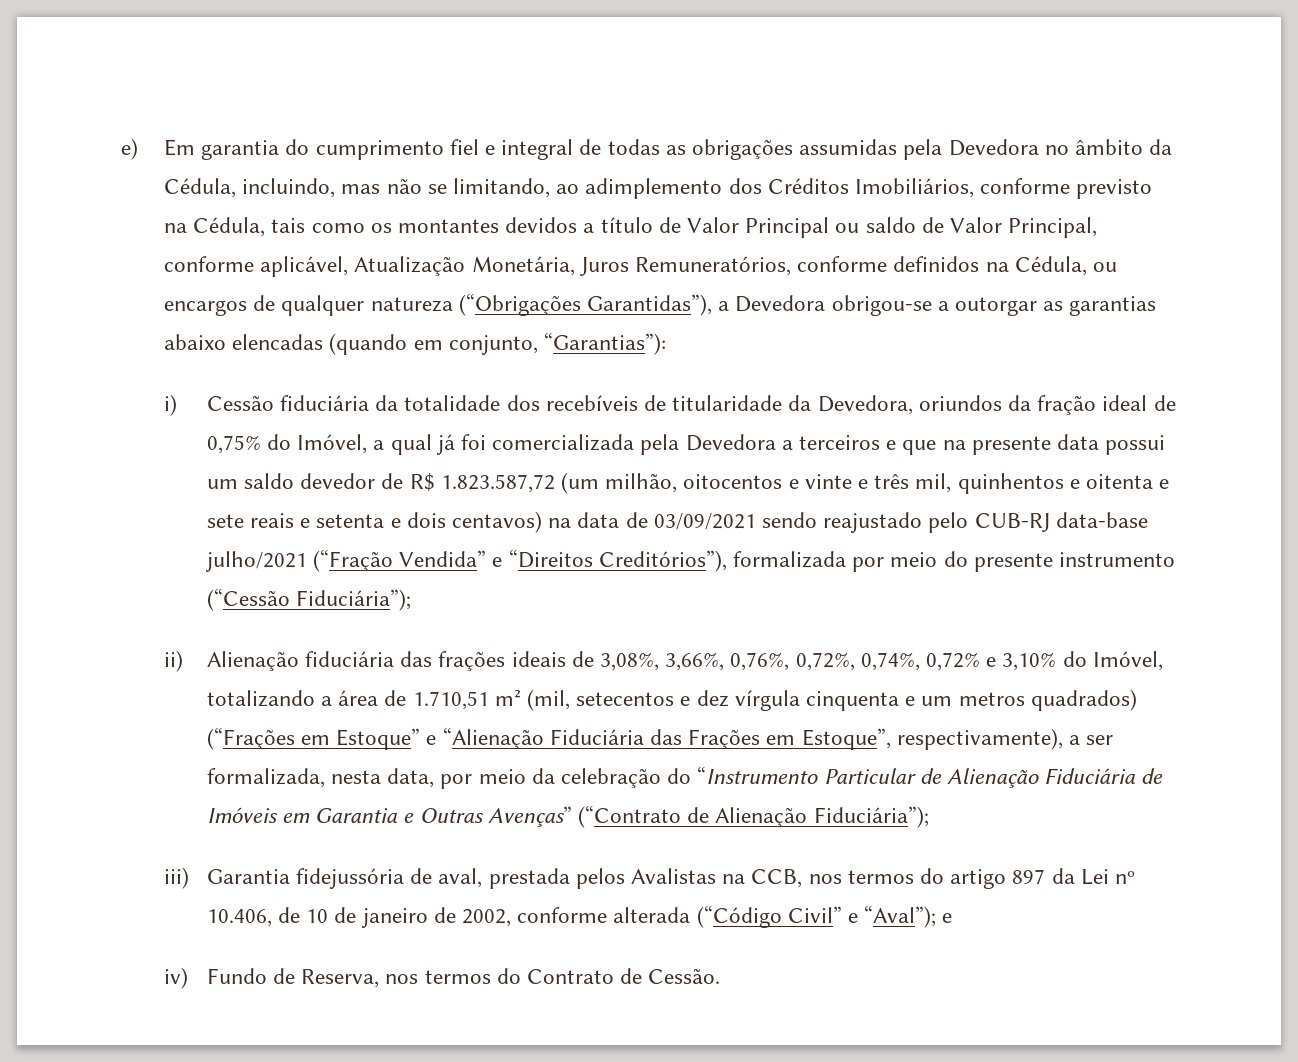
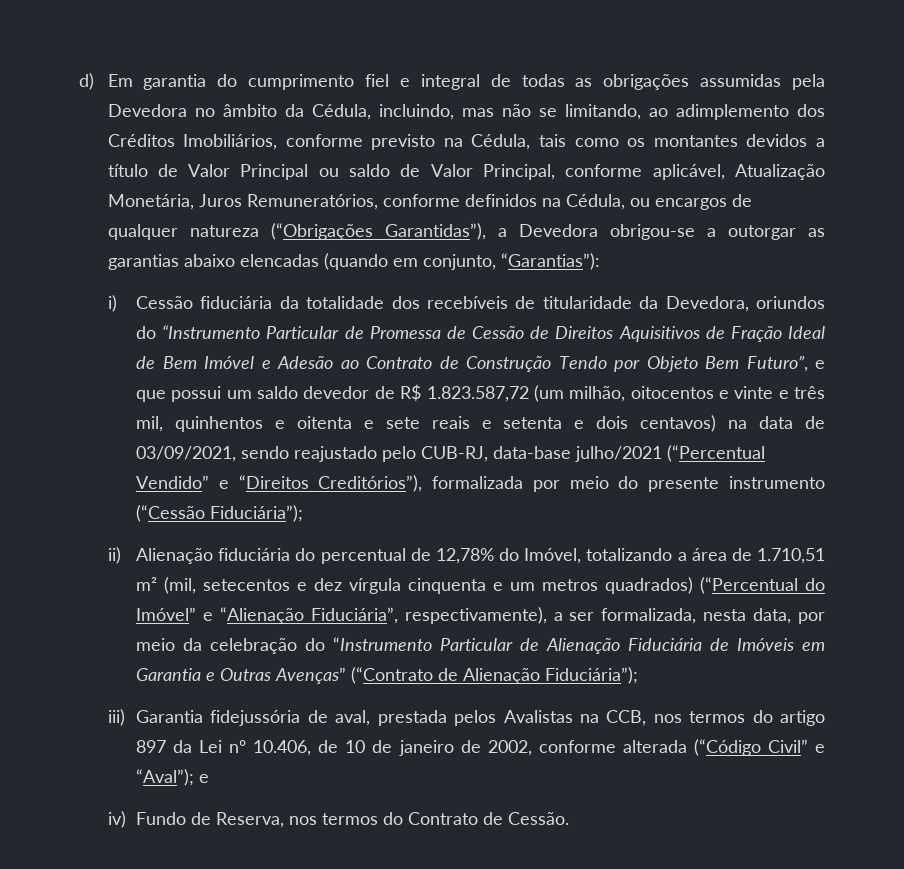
[121,138,138,160] e) -> [79,73,94,90] d)
[1008,395,1176,415] [206,434,1100,455] da fração ideal de 0,75% do Imóvel, a qual já foi comercializada pela Devedora a terceiros e que na presente data -> [136,325,825,342] [136,355,825,372] [136,390,167,402] do “Instrumento Particular de Promessa de Cessão de Direitos Aquisitivos de Fração Ideal de Bem Imóvel e Adesão ao Contrato de Construção Tendo por Objeto Bem Futuro”, e que
[653,513,756,530] 03/09/2021 -> [136,446,237,462] 03/09/2021,
[974,513,1050,532] CUB-RJ -> [421,446,489,462] CUB-RJ,
[312,549,487,572] (“Fração Vendida” -> [667,445,766,462] [136,475,210,489] (“Percentual Vendido”
[400,651,1057,671] das frações ideais de 3,08%, 3,66%, 0,76%, 0,72%, 0,74%, 0,72% e 3,10% -> [295,548,494,564] do percentual de 12,78%
[206,727,891,750] (“Frações em Estoque” e “Alienação Fiduciária das Frações em Estoque”, -> [700,577,825,594] [136,607,398,624] (“Percentual do Imóvel” e “Alienação Fiduciária”,

